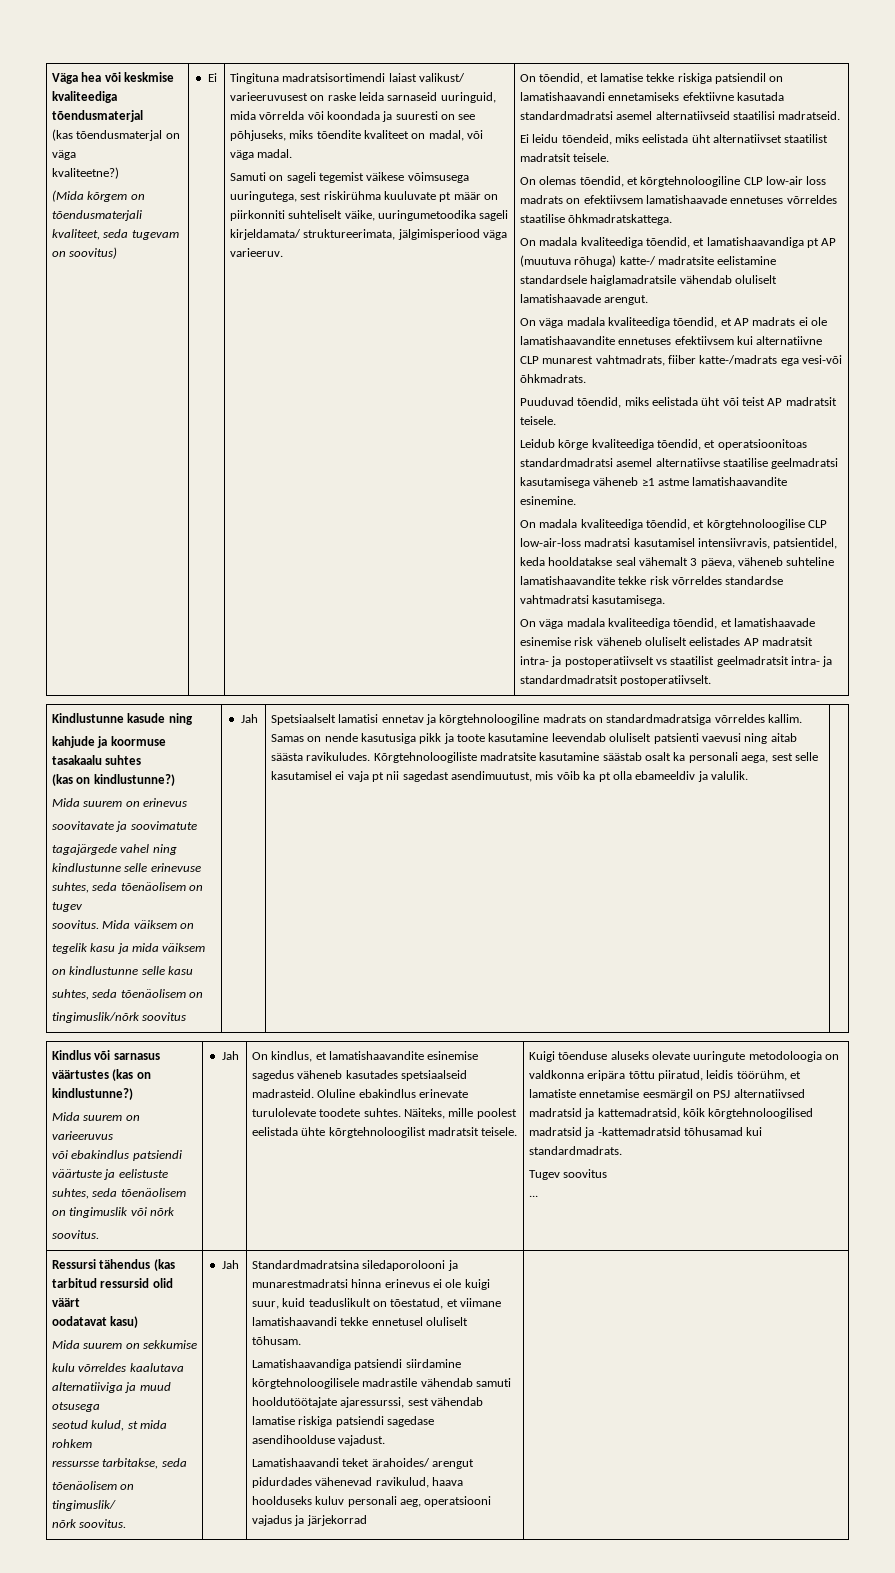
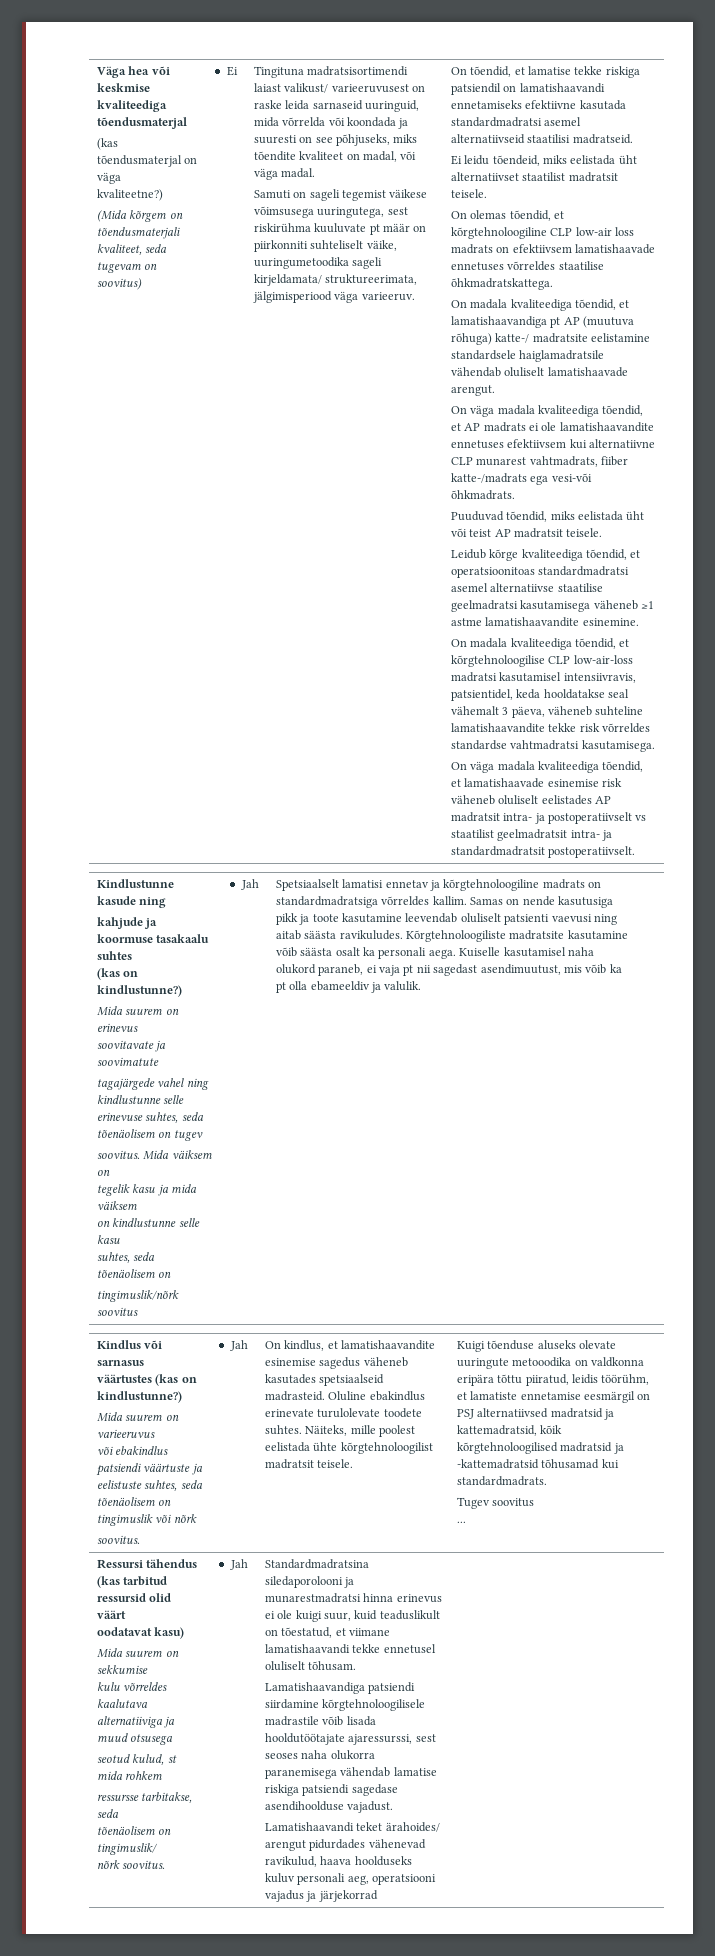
[602,752,642,761] säästab -> [275,947,333,957] võib säästa
[741,752,818,763] [270,771,332,780] aega, sest selle kasutamisel -> [428,947,594,959] [275,964,364,976] aega. Kuiselle kasutamisel naha olukord paraneb,
[748,1051,822,1062] metodoloogia -> [512,1357,572,1367] metooodika
[420,1378,511,1387] vähendab samuti -> [322,1716,376,1726] võib lisada
(429, 1402) none -> [264,1750,375,1760] [264,1768,337,1779] seoses naha olukorra paranemisega

